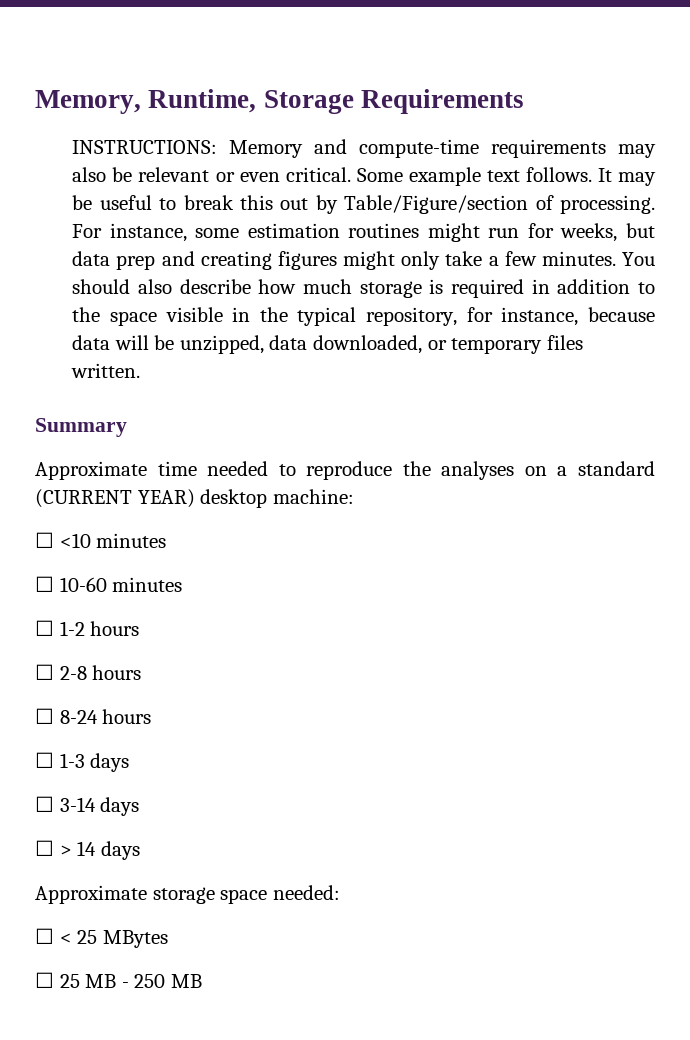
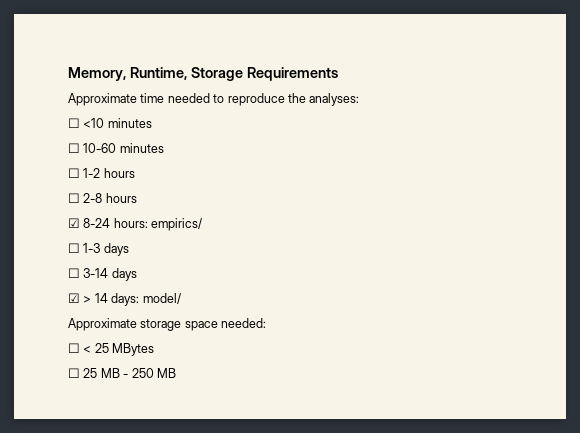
[72,139,656,158] [72,167,656,186] [72,195,656,214] [72,223,655,242] [72,251,655,270] [72,279,655,298] [72,307,656,326] [72,335,583,354] [71,363,141,378] [35,418,127,437] // INSTRUCTIONS: Memory and compute-time requirements may also be relevant or even critical. Some example text follows. It may be useful to break this out by Table/Figure/section of processing. For instance, some estimation routines might run for weeks, but data prep and creating figures might only take a few minutes. You should also describe how much storage is required in addition to the space visible in the typical repository, for instance, because data will be unzipped, data downloaded, or temporary files written. // Summary -> (338, 74) none
[441,461,655,480] [35,489,354,508] analyses on a standard (CURRENT YEAR) desktop machine: -> [309,93,360,106] analyses:
[35,708,152,724] ☐ 8-24 hours -> [68,218,203,231] ☑ 8-24 hours: empirics/
[35,840,54,856] ☐ -> [68,293,80,303] ☑
[100,841,140,860] days -> [111,293,181,306] days: model/

